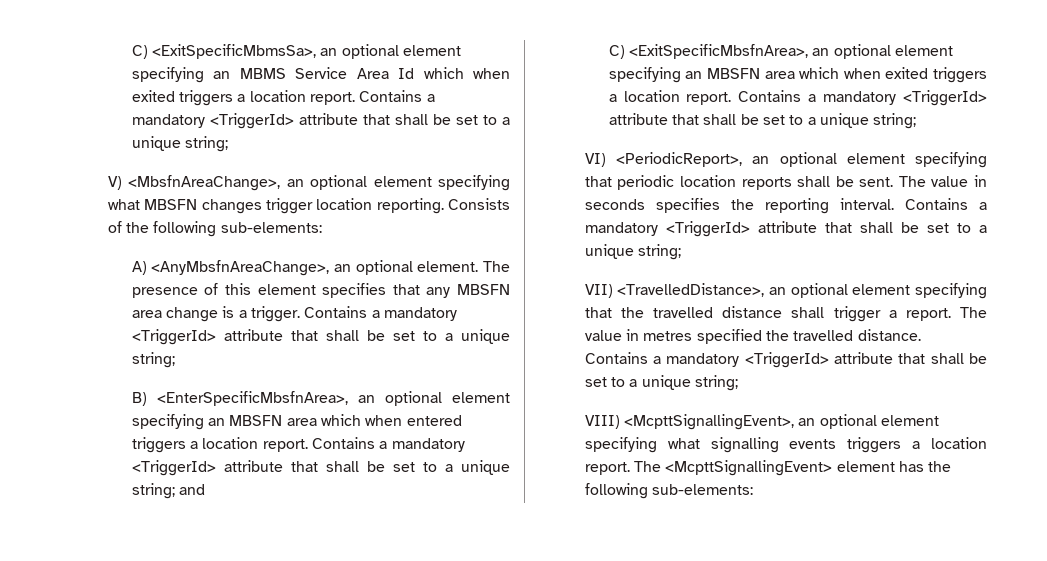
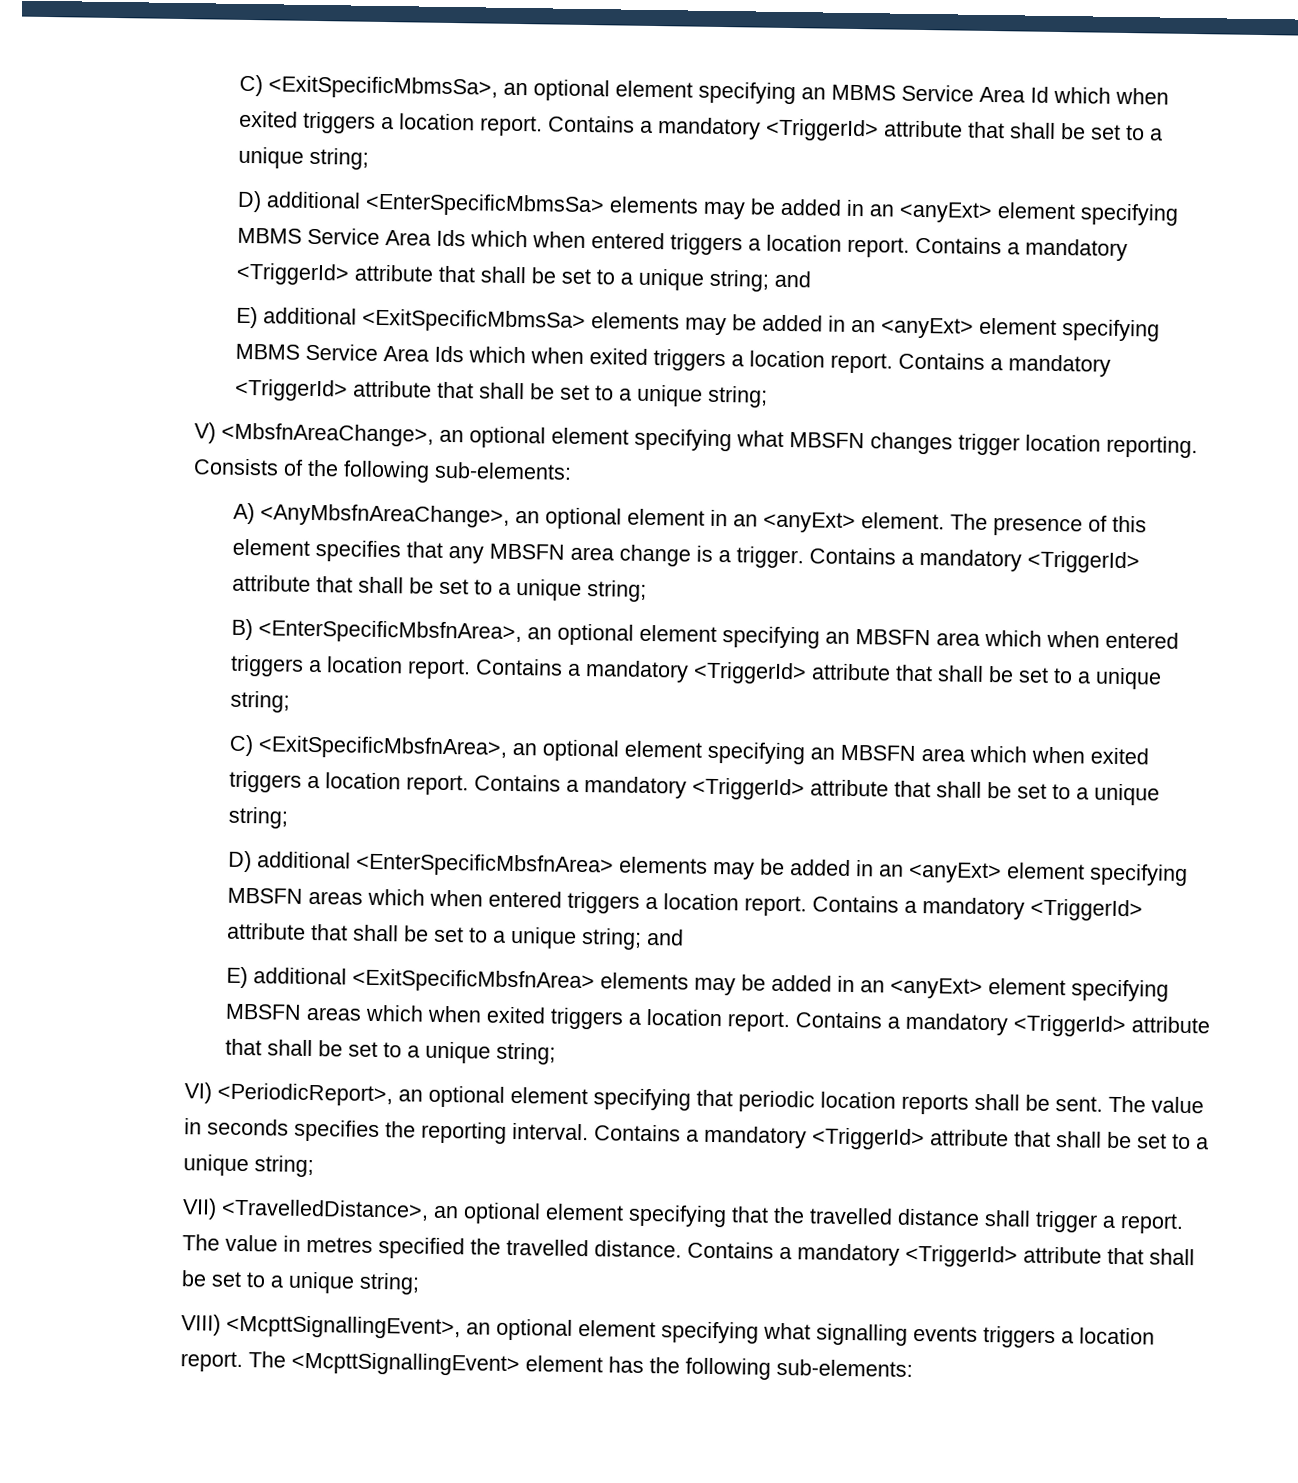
(228, 144) none -> [237,190,1180,226] [237,227,1129,262] [236,262,812,292] [236,306,1161,342] [235,343,1112,377] [235,378,769,408] // D) additional <EnterSpecificMbmsSa> elements may be added in an <anyExt> element specifying MBMS Service Area Ids which when entered triggers a location report. Contains a mandatory <TriggerId> attribute that shall be set to a unique string; and // E) additional <ExitSpecificMbmsSa> elements may be added in an <anyExt> element specifying MBMS Service Area Ids which when exited triggers a location report. Contains a mandatory <TriggerId> attribute that shall be set to a unique string;
(413, 267) none -> [627,508,857,534] element in an <anyExt>
[178,484,205,495] and -> (291, 701) none
(917, 121) none -> [228,850,1189,887] [227,887,1144,922] [227,922,685,950] [226,966,1170,1002] [225,1003,1211,1038] [225,1038,557,1065] // D) additional <EnterSpecificMbsfnArea> elements may be added in an <anyExt> element specifying MBSFN areas which when entered triggers a location report. Contains a mandatory <TriggerId> attribute that shall be set to a unique string; and // E) additional <ExitSpecificMbsfnArea> elements may be added in an <anyExt> element specifying MBSFN areas which when exited triggers a location report. Contains a mandatory <TriggerId> attribute that shall be set to a unique string;

